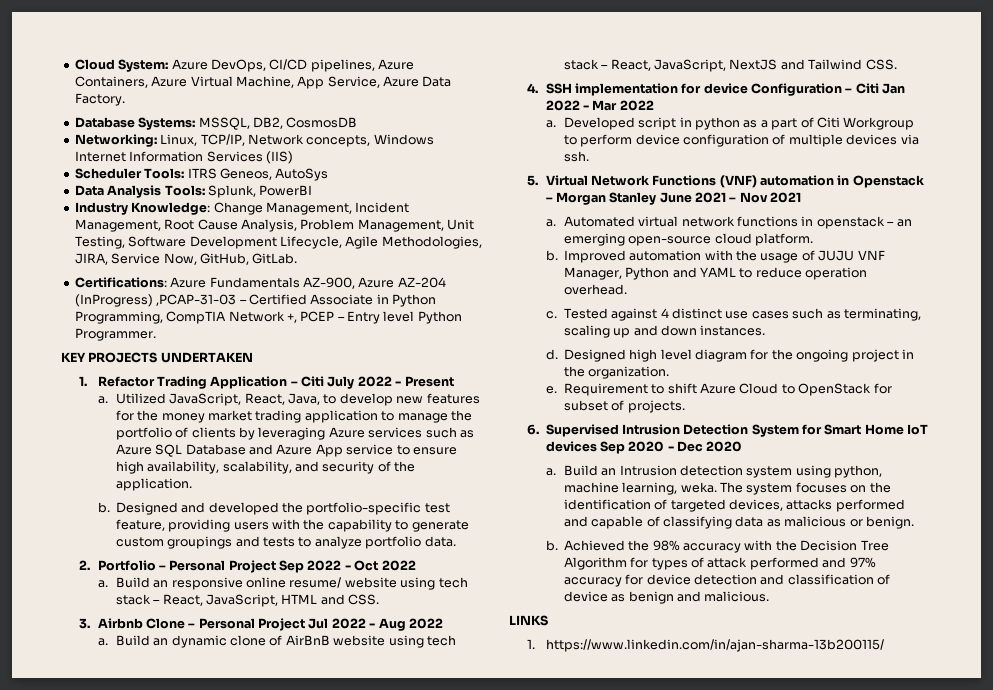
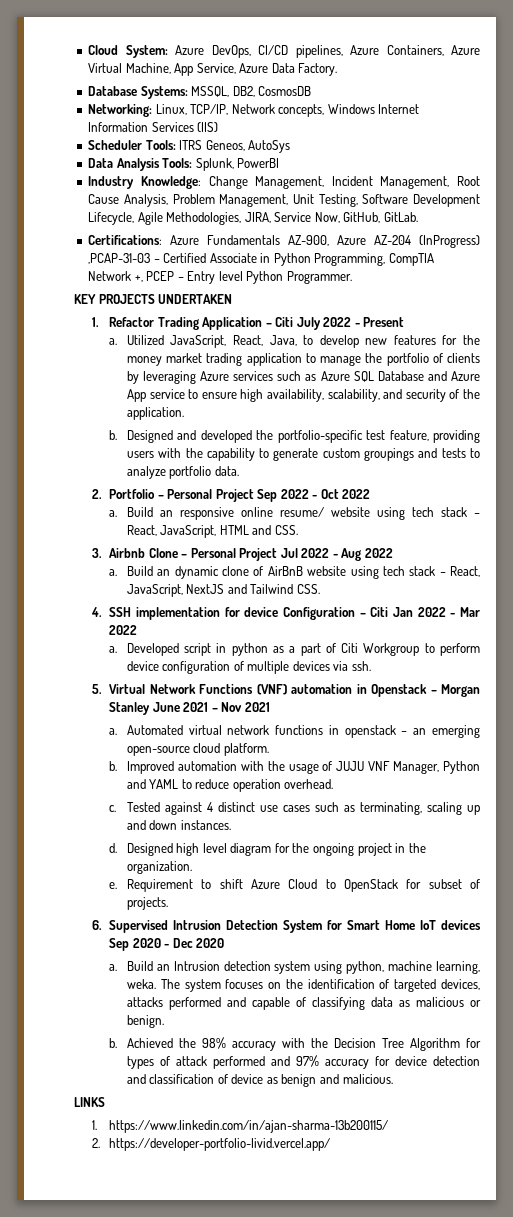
(884, 645) none -> [91,1138,331,1151] // 2. https://developer-portfolio-livid.vercel.app/

